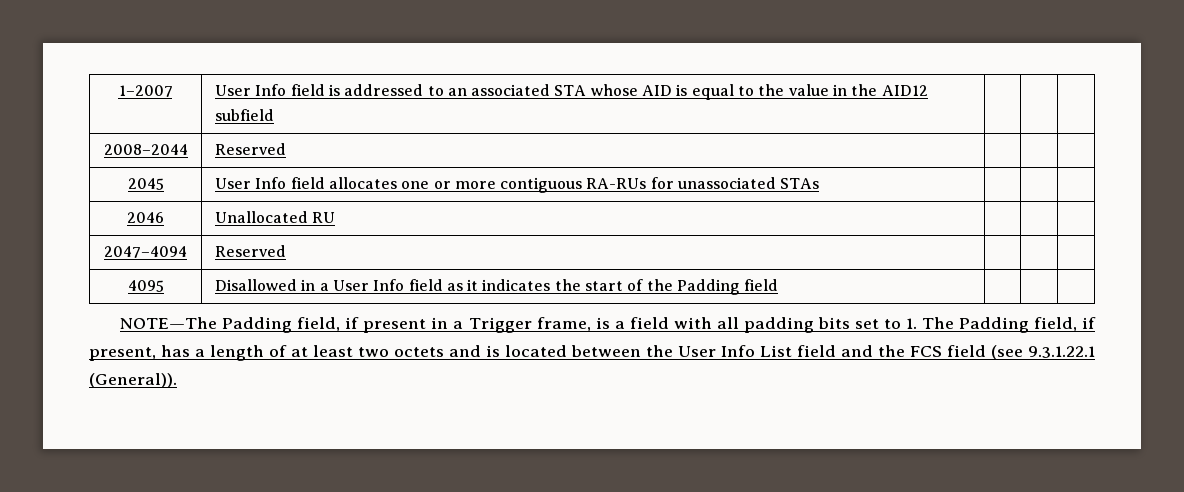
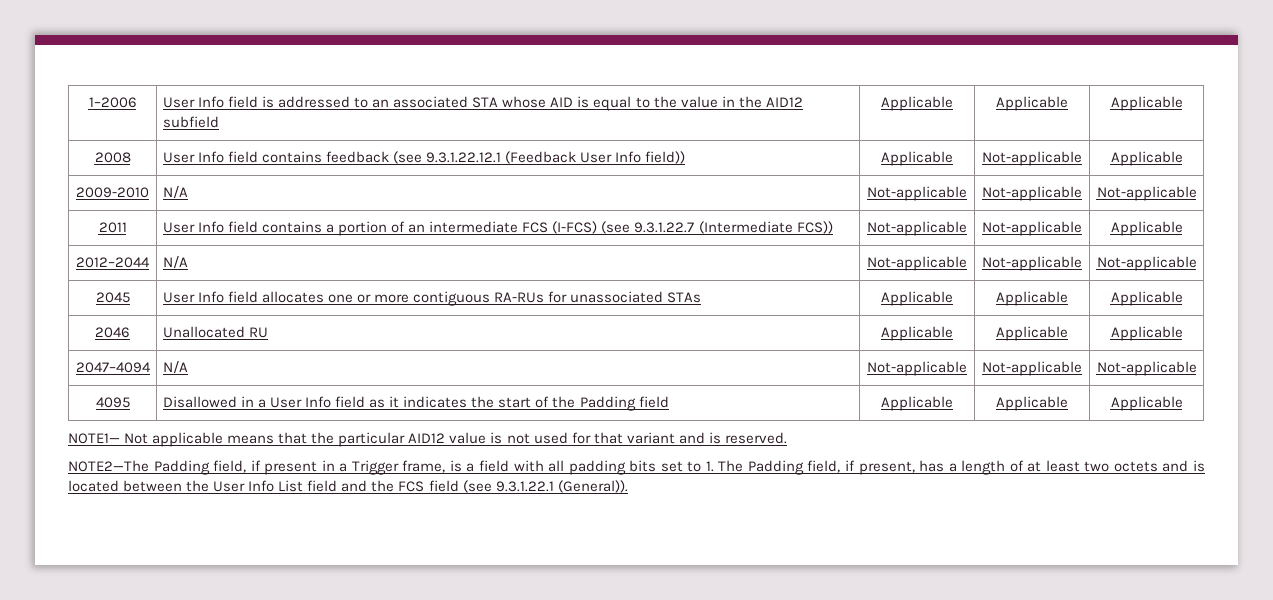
[118,85,173,97] 1–2007 -> [88,97,137,108] 1–2006
[103,144,188,155] [214,143,286,155] | | // 2008–2044 | Reserved | | | -> [881,96,953,111] [996,96,1068,111] [1110,96,1183,111] [94,152,131,163] [162,151,686,164] [881,151,953,166] [982,151,1082,166] [1110,151,1183,166] [76,187,149,198] [162,186,188,199] [867,186,967,201] [982,186,1082,201] [1096,186,1197,201] [98,222,127,233] [162,221,833,236] [867,221,967,236] [982,221,1082,236] [1110,221,1183,236] [76,257,150,268] [162,256,188,269] [867,256,967,271] [982,256,1082,271] [1096,256,1197,271] Applicable | Applicable | Applicable // 2008 | User Info field contains feedback (see 9.3.1.22.12.1 (Feedback User Info field)) | Applicable | Not-applicable | Applicable // 2009-2010 | N/A | Not-applicable | Not-applicable | Not-applicable // 2011 | User Info field contains a portion of an intermediate FCS (I-FCS) (see 9.3.1.22.7 (Intermediate FCS)) | Not-applicable | Not-applicable | Applicable // 2012–2044 | N/A | Not-applicable | Not-applicable | Not-applicable
(820, 183) | | -> [881,291,953,306] [996,291,1068,306] [1110,291,1183,306] Applicable | Applicable | Applicable
[104,246,187,258] [214,245,286,257] | | // 2047–4094 | Reserved | | | -> [881,326,953,341] [996,326,1068,341] [1110,326,1183,341] [75,362,151,373] [162,361,188,374] [867,361,967,376] [982,361,1082,376] [1096,361,1197,376] Applicable | Applicable | Applicable // 2047–4094 | N/A | Not-applicable | Not-applicable | Not-applicable
[120,317,218,329] | | // NOTE—The -> [881,396,953,411] [996,396,1068,411] [1110,396,1183,411] [68,432,787,447] [68,460,149,472] Applicable | Applicable | Applicable // NOTE1— Not applicable means that the particular AID12 value is not used for that variant and is reserved. // NOTE2—The

